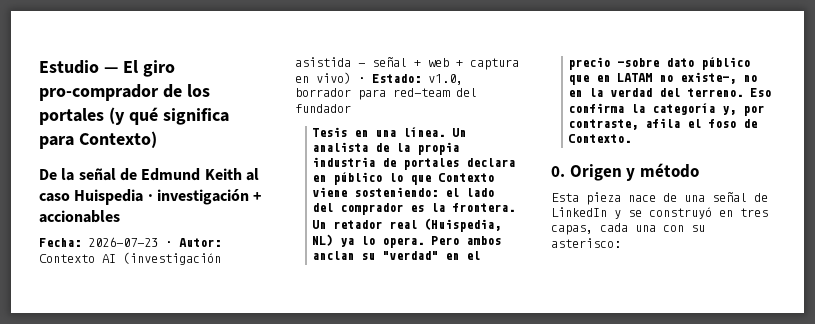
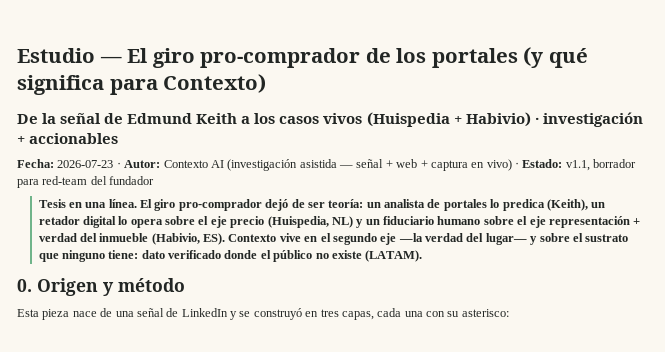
[245,168,259,181] [39,189,144,205] al caso Huispedia -> [241,112,531,127] a los casos vivos (Huispedia + Habivio)
[428,74,463,85] v1.0, -> [565,160,590,171] v1.1,
[452,128,467,137] [312,142,460,155] [312,157,516,170] [312,172,495,185] [312,187,495,197] [312,203,516,215] [312,218,502,232] [312,234,502,248] [312,251,481,260] [568,57,751,70] [568,72,758,85] [568,88,772,97] [568,103,765,116] [568,118,758,130] [568,134,632,143] Un analista de la propia industria de portales declara en público lo que Contexto viene sosteniendo: el lado del comprador es la frontera. Un retador real (Huispedia, NL) ya lo opera. Pero ambos anclan su "verdad" en el precio —sobre dato público que en LATAM no existe—, no en la verdad del terreno. Eso confirma la categoría y, por contraste, afila el foso de Contexto. -> [140,199,606,211] [38,216,641,228] [38,233,629,245] [38,250,423,262] El giro pro-comprador dejó de ser teoría: un analista de portales lo predica (Keith), un retador digital lo opera sobre el eje precio (Huispedia, NL) y un fiduciario humano sobre el eje representación + verdad del inmueble (Habivio, ES). Contexto vive en el segundo eje —la verdad del lugar— y sobre el sustrato que ninguno tiene: dato verificado donde el público no existe (LATAM).

